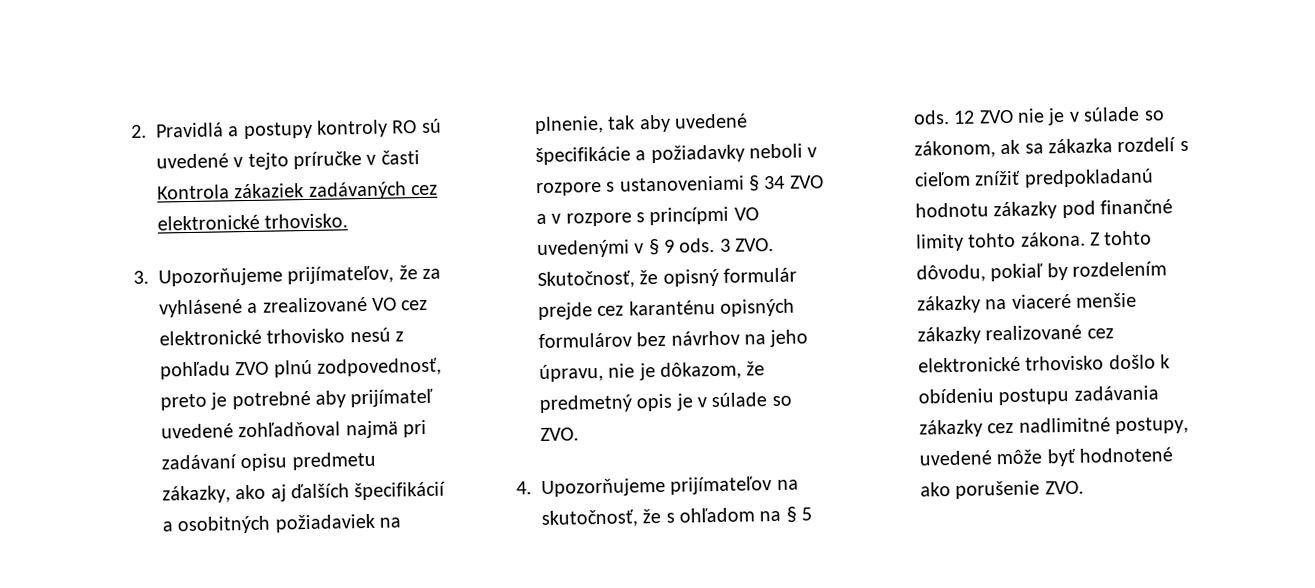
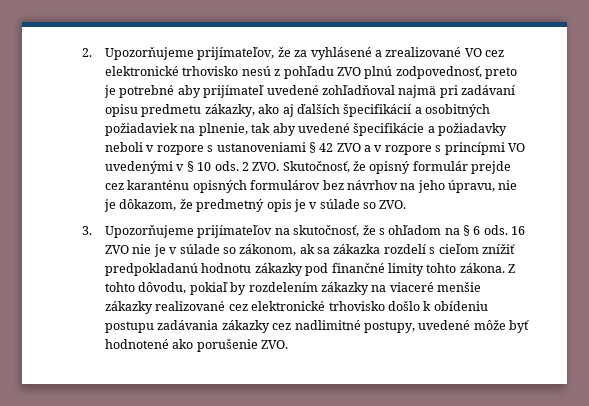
[155,118,442,140] [155,150,420,170] [156,181,439,200] [156,213,349,231] [132,270,149,284] Pravidlá a postupy kontroly RO sú uvedené v tejto príručke v časti Kontrola zákaziek zadávaných cez elektronické trhovisko. // 3. -> (92, 52) none
[764,175,786,190] 34 -> [319,143,334,152] 42
[664,238,731,253] 9 ods. 3 -> [197,161,249,171] 10 ods. 2
[515,481,532,495] 4. -> [81,226,92,235] 3.
[801,507,813,521] [912,109,976,125] 5 ods. 12 -> [473,225,526,235] 6 ods. 16

